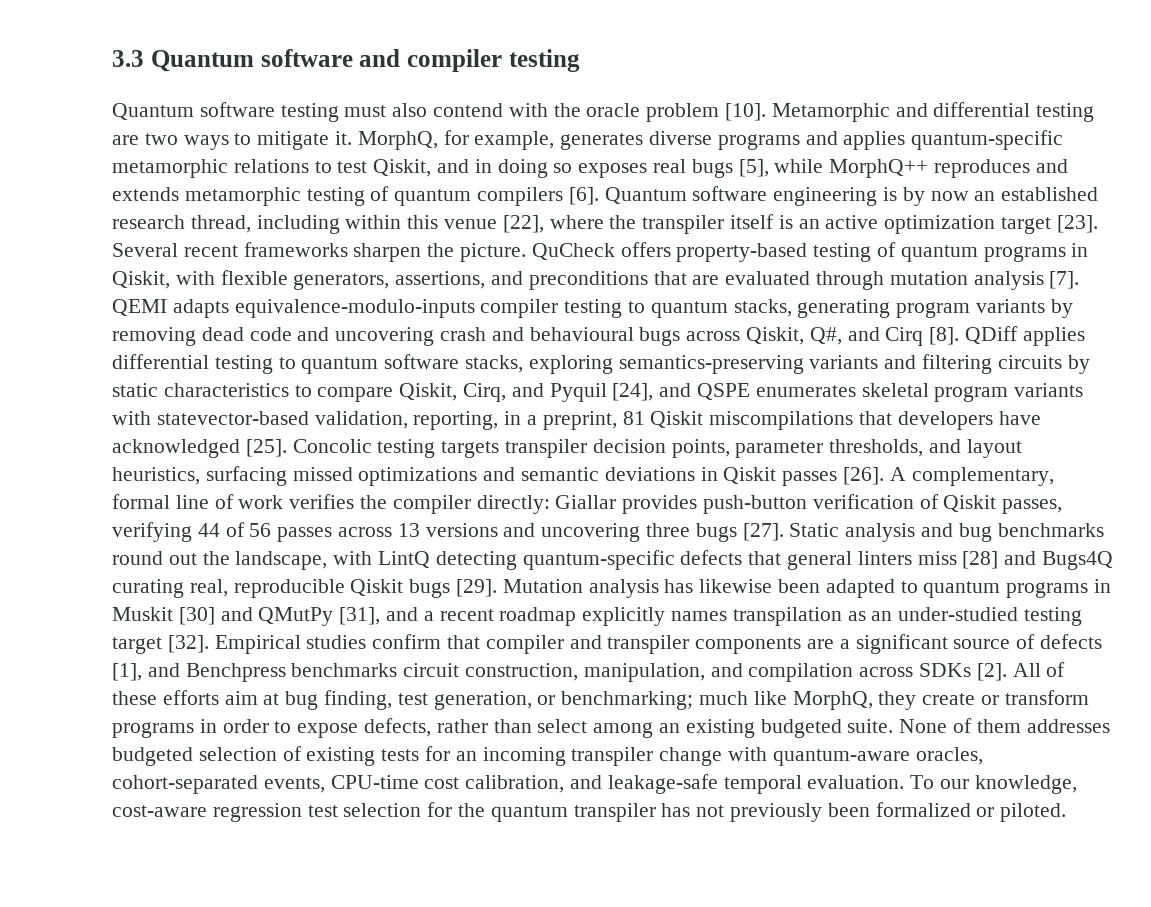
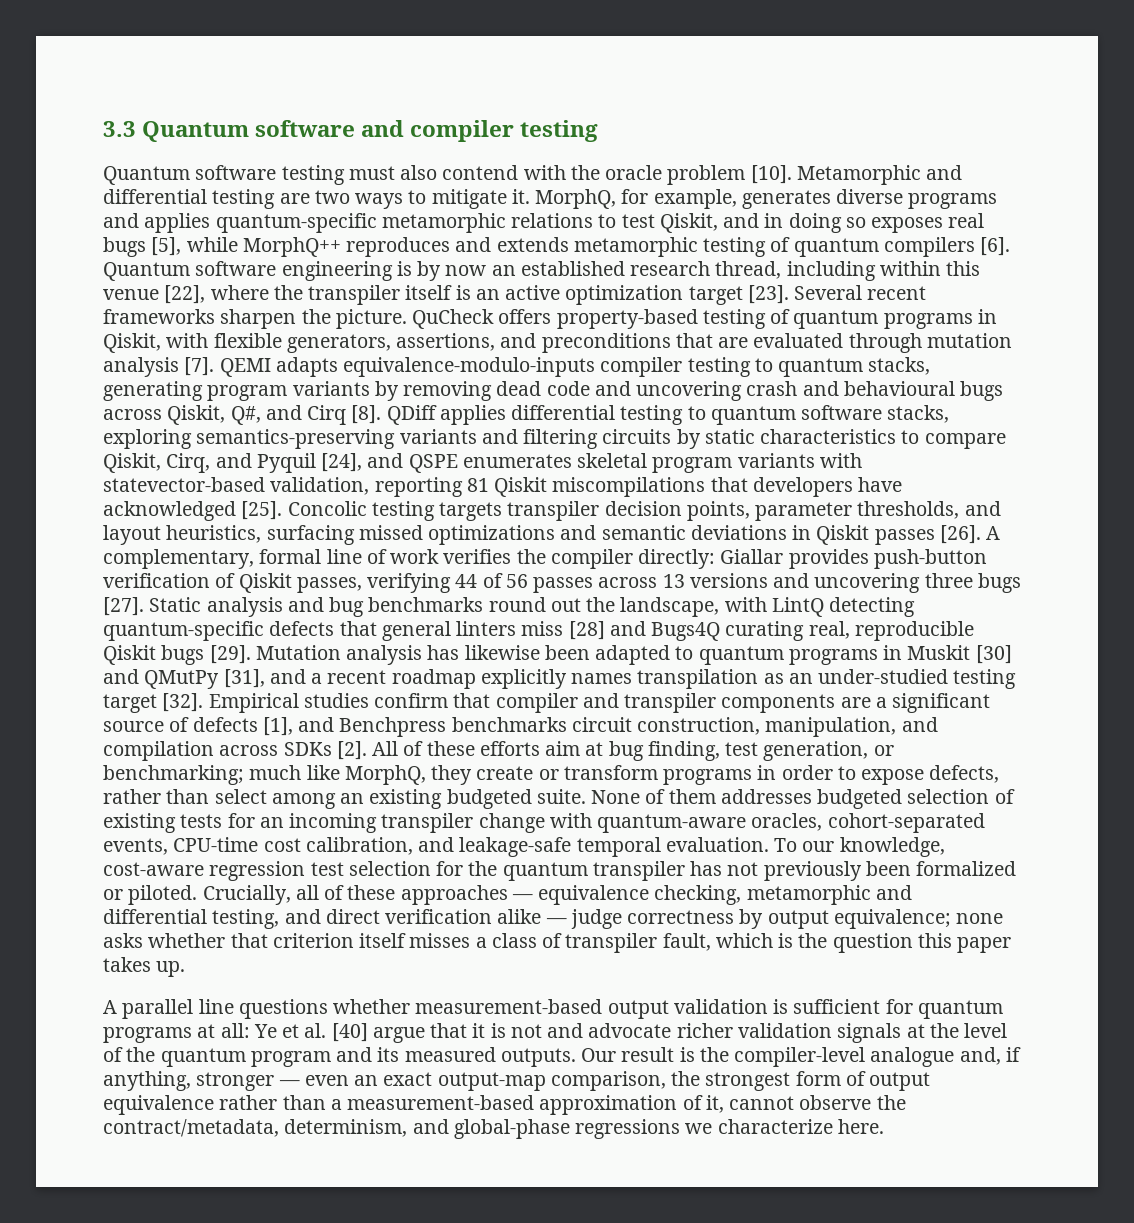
[413,411,617,430] reporting, in a preprint, -> [374,477,463,497] reporting
(1067, 812) none -> [202,885,912,905] [103,909,1004,929] [103,933,1012,953] [103,957,186,977] [103,999,1003,1019] [103,1023,1008,1043] [103,1047,1021,1067] [103,1071,931,1091] [103,1095,906,1115] [103,1119,884,1139] Crucially, all of these approaches — equivalence checking, metamorphic and differential testing, and direct verification alike — judge correctness by output equivalence; none asks whether that criterion itself misses a class of transpiler fault, which is the question this paper takes up. // A parallel line questions whether measurement-based output validation is sufficient for quantum programs at all: Ye et al. [40] argue that it is not and advocate richer validation signals at the level of the quantum program and its measured outputs. Our result is the compiler-level analogue and, if anything, stronger — even an exact output-map comparison, the strongest form of output equivalence rather than a measurement-based approximation of it, cannot observe the contract/metadata, determinism, and global-phase regressions we characterize here.

